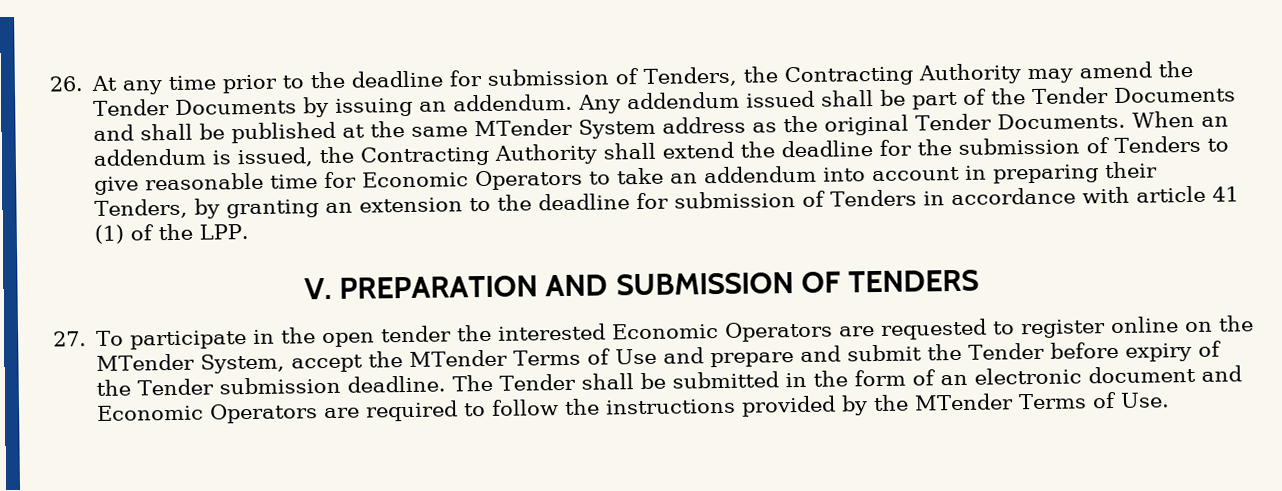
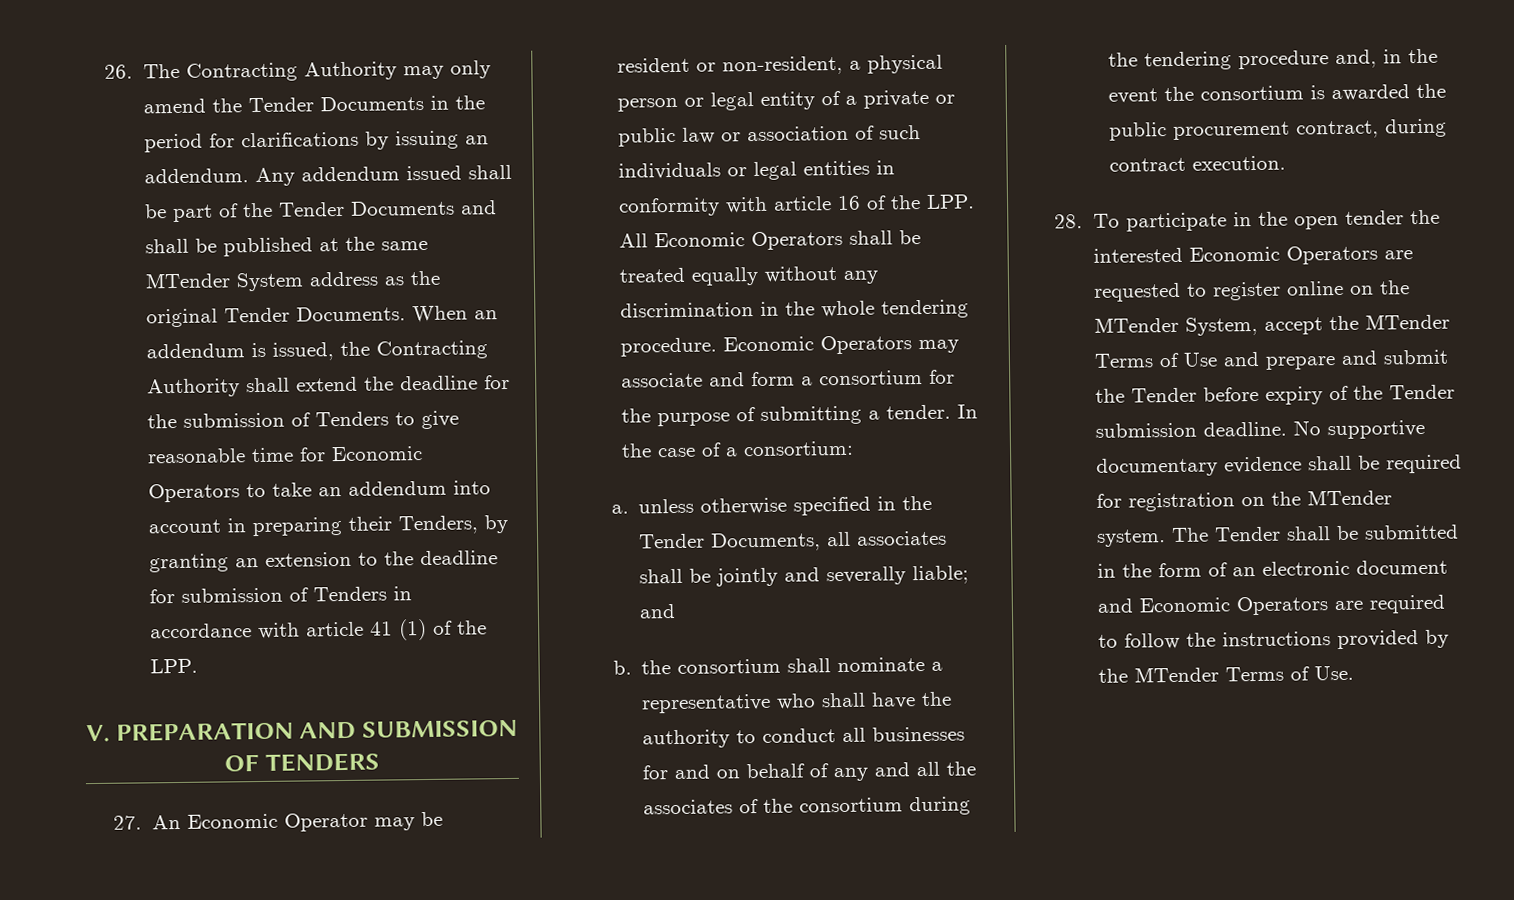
[90,66,778,95] At any time prior to the deadline for submission of Tenders, the -> [142,63,180,79] The
(1073, 76) none -> [449,60,491,79] only
(297, 106) none -> [429,95,485,110] [143,131,359,153] in the period for clarifications
(87, 339) none -> [151,811,443,832] [616,54,943,76] [616,89,955,112] [617,125,921,147] [617,160,895,181] [617,194,975,217] [618,230,921,251] [618,266,879,286] [619,299,969,319] [619,335,959,357] [620,369,955,388] [620,404,978,427] [620,440,854,458] [610,495,933,516] [639,530,948,552] [639,565,970,587] [639,603,677,619] [612,656,944,675] [641,691,953,714] [642,726,966,749] [642,761,977,782] [643,796,972,816] [1108,48,1439,71] [1108,83,1447,104] [1109,118,1448,141] [1109,155,1287,172] [1054,214,1084,229] An Economic Operator may be resident or non-resident, a physical person or legal entity of a private or public law or association of such individuals or legal entities in conformity with article 16 of the LPP. All Economic Operators shall be treated equally without any discrimination in the whole tendering procedure. Economic Operators may associate and form a consortium for the purpose of submitting a tender. In the case of a consortium: // a. unless otherwise specified in the Tender Documents, all associates shall be jointly and severally liable; and // b. the consortium shall nominate a representative who shall have the authority to conduct all businesses for and on behalf of any and all the associates of the consortium during the tendering procedure and, in the event the consortium is awarded the public procurement contract, during contract execution. // 28.
(446, 384) none -> [1292,419,1425,440] [1095,454,1462,477] [1095,489,1392,512] [1095,529,1166,547] No supportive documentary evidence shall be required for registration on the MTender system.

